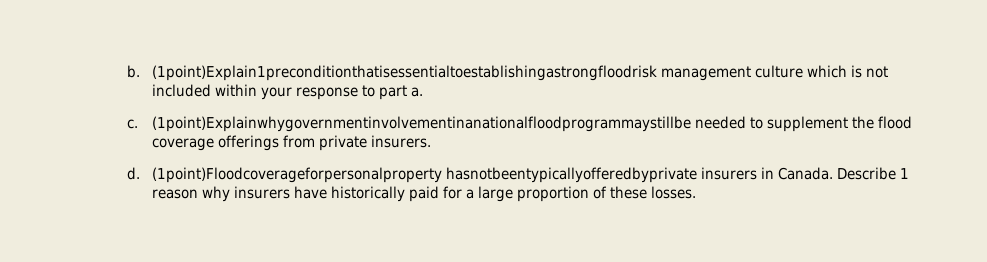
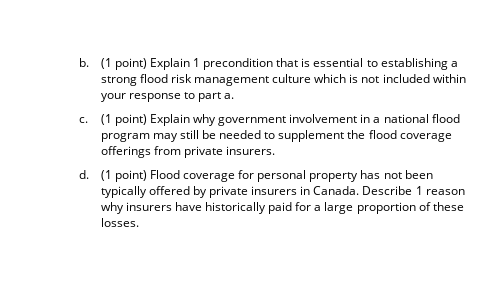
[151,65,657,81] (1point)Explain1preconditionthatisessentialtoestablishingastrongfloodrisk -> [100,58,458,70] [100,74,192,86] (1 point) Explain 1 precondition that is essential to establishing a strong flood risk
[151,116,691,132] (1point)Explainwhygovernmentinvolvementinanationalfloodprogrammaystillbe -> [100,114,460,126] [100,130,217,142] (1 point) Explain why government involvement in a national flood program may still be
[151,167,697,183] (1point)Floodcoverageforpersonalproperty hasnotbeentypicallyofferedbyprivate -> [100,170,433,182] [100,186,249,198] (1 point) Flood coverage for personal property has not been typically offered by private

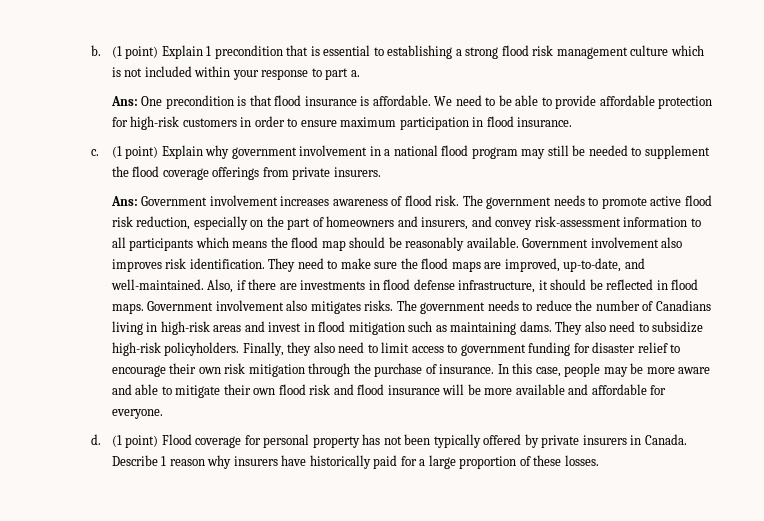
(235, 96) none -> [110,95,713,109] [111,116,573,130] // Ans: One precondition is that flood insurance is affordable. We need to be able to provide affordable protection for high-risk customers in order to ensure maximum participation in flood insurance.
(276, 150) none -> [110,195,712,209] [111,216,701,230] [111,237,683,251] [111,258,645,272] [110,279,699,293] [111,300,711,314] [111,321,704,335] [111,342,681,356] [111,363,711,377] [111,384,667,398] [111,409,163,419] // Ans: Government involvement increases awareness of flood risk. The government needs to promote active flood risk reduction, especially on the part of homeowners and insurers, and convey risk-assessment information to all participants which means the flood map should be reasonably available. Government involvement also improves risk identification. They need to make sure the flood maps are improved, up-to-date, and well-maintained. Also, if there are investments in flood defense infrastructure, it should be reflected in flood maps. Government involvement also mitigates risks. The government needs to reduce the number of Canadians living in high-risk areas and invest in flood mitigation such as maintaining dams. They also need to subsidize high-risk policyholders. Finally, they also need to limit access to government funding for disaster relief to encourage their own risk mitigation through the purchase of insurance. In this case, people may be more aware and able to mitigate their own flood risk and flood insurance will be more available and affordable for everyone.

